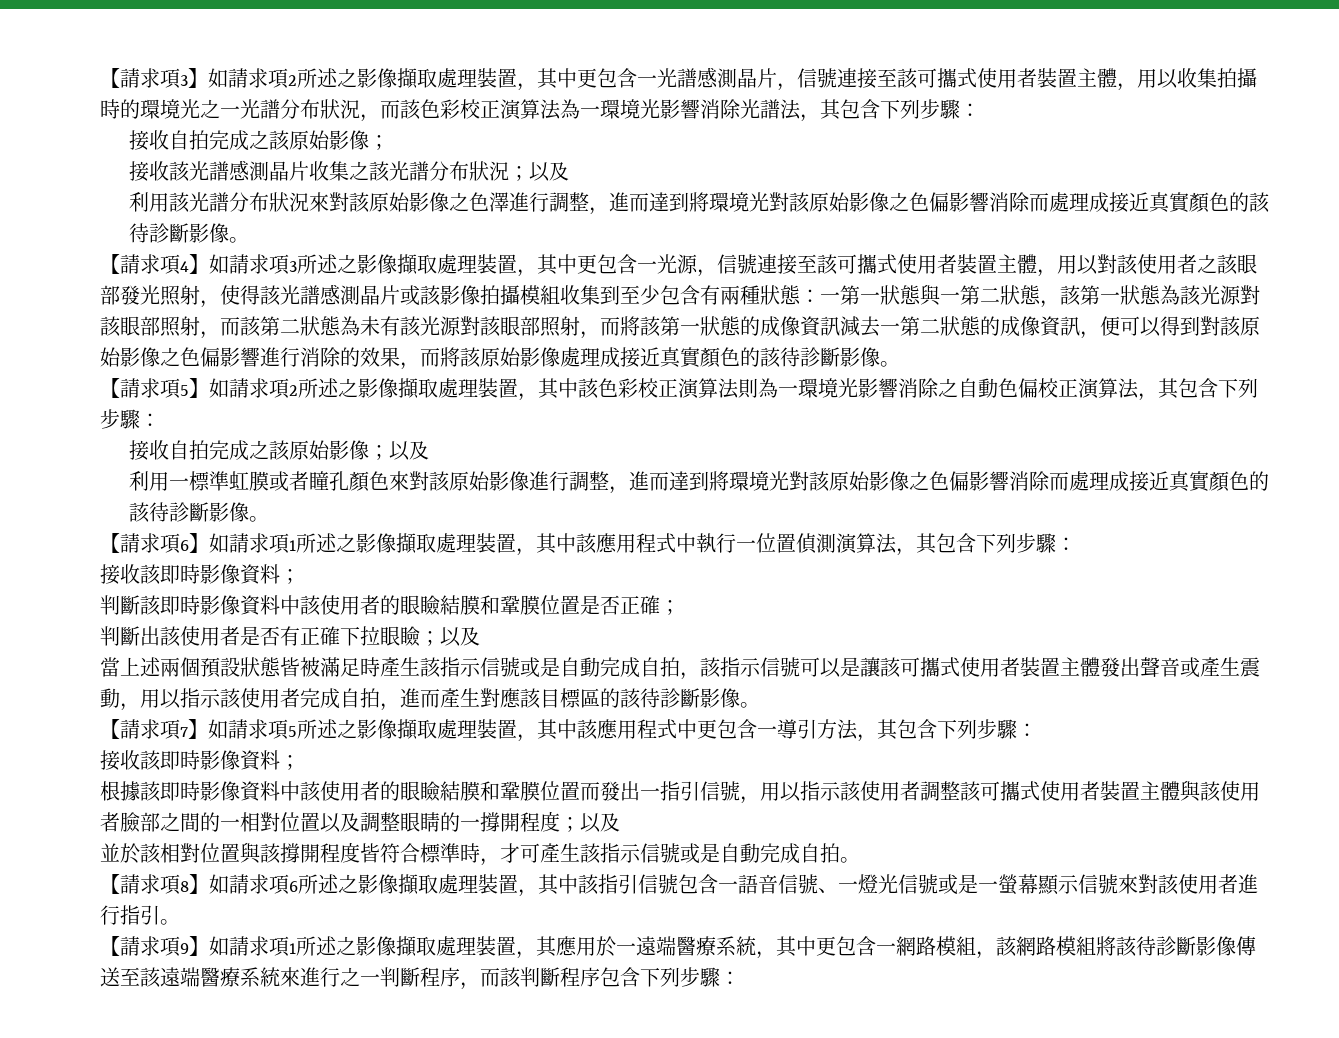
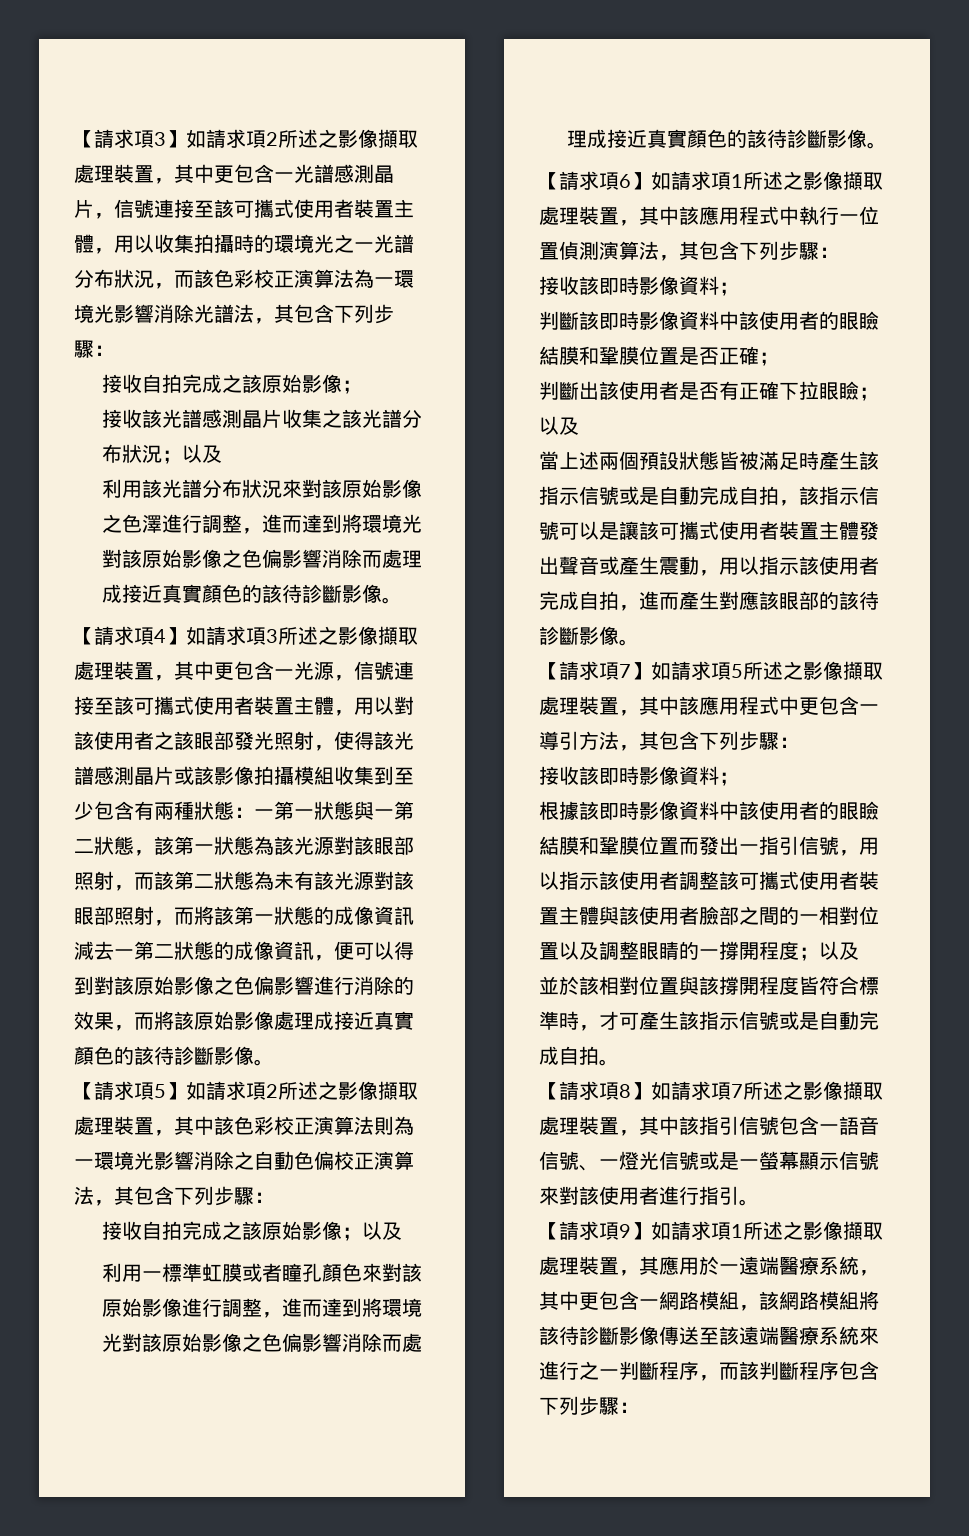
[540,688,600,708] 目標區 -> [779,591,819,610] 眼部
[289,881,298,892] 6 -> [731,1084,743,1098] 7

